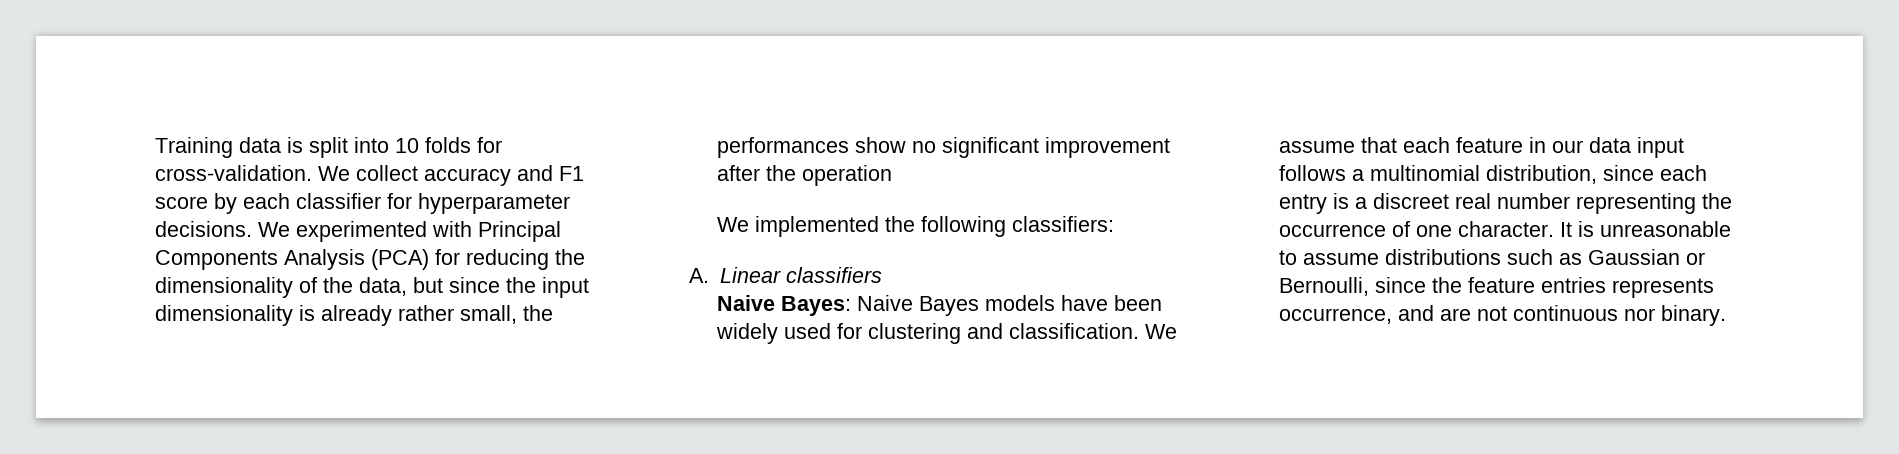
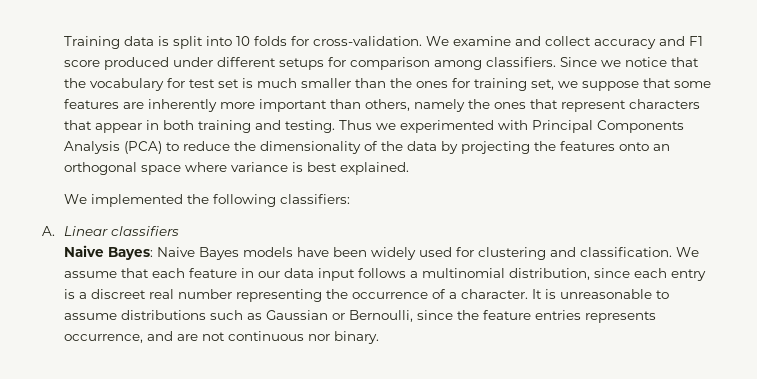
(351, 173) none -> [453,36,542,46] examine and
[214,193,571,214] [155,221,291,237] by each classifier for hyperparameter decisions. We -> [104,57,700,70] [64,78,712,91] [64,99,701,112] [64,120,397,133] produced under different setups for comparison among classifiers. Since we notice that the vocabulary for test set is much smaller than the ones for training set, we suppose that some features are inherently more important than others, namely the ones that represent characters that appear in both training and testing. Thus we
[435,249,550,270] for reducing -> [166,141,231,151] to reduce
[359,277,590,298] [155,305,554,326] [717,137,1171,158] [717,165,893,186] data, but since the input dimensionality is already rather small, the performances show no significant improvement after the operation -> [407,141,671,154] [64,162,410,175] data by projecting the features onto an orthogonal space where variance is best explained.
[1416,225,1453,237] one -> [449,292,458,299] a

